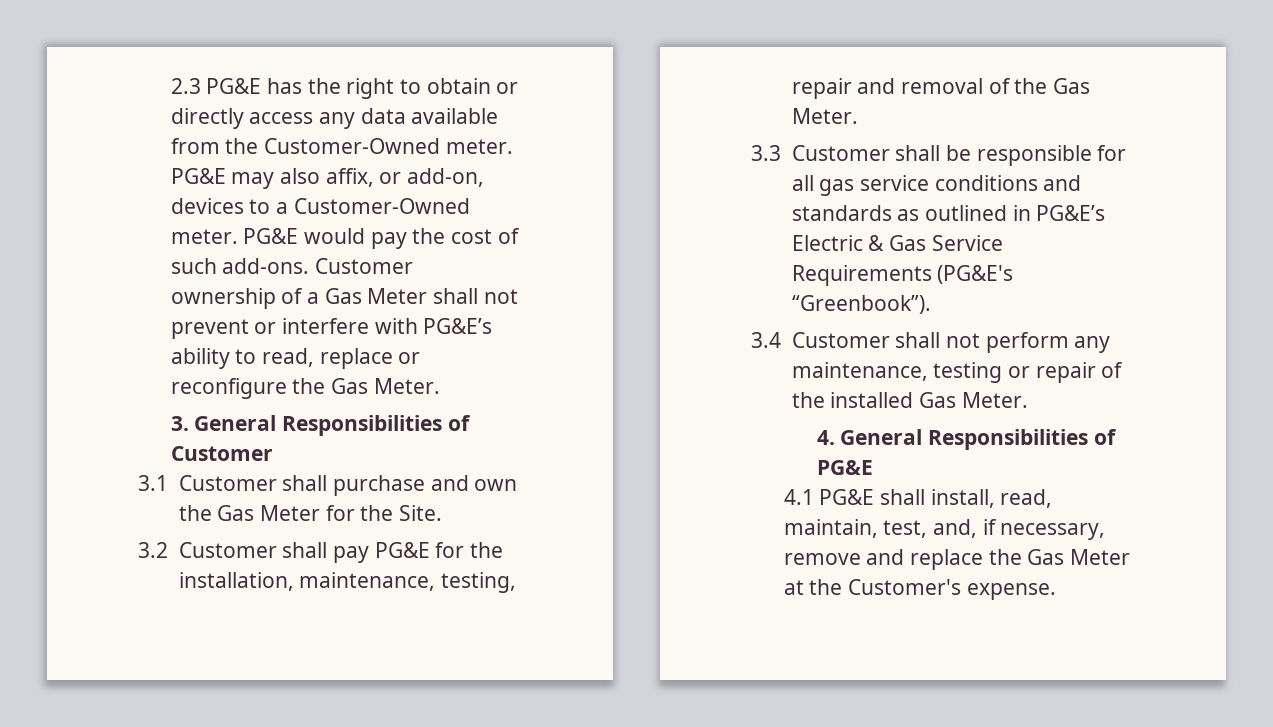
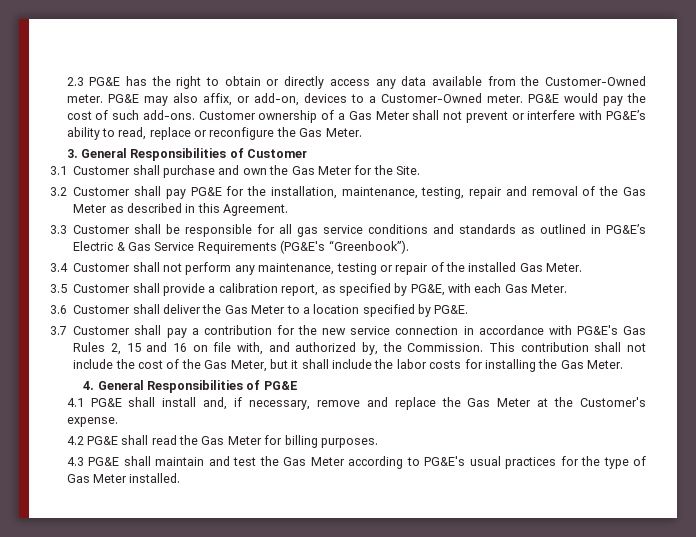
[791,108,858,124] Meter. -> [73,203,289,216] Meter as described in this Agreement.
(1028, 400) none -> [50,283,568,296] [50,304,469,317] [50,325,646,338] [73,342,646,355] [73,359,623,372] // 3.5 Customer shall provide a calibration report, as specified by PG&E, with each Gas Meter. // 3.6 Customer shall deliver the Gas Meter to a location specified by PG&E. // 3.7 Customer shall pay a contribution for the new service connection in accordance with PG&E's Gas Rules 2, 15 and 16 on file with, and authorized by, the Commission. This contribution shall not include the cost of the Gas Meter, but it shall include the labor costs for installing the Gas Meter.
[930,489,1053,508] [783,519,928,538] install, read, maintain, test, -> [162,397,197,407] install
(1056, 591) none -> [66,435,378,448] [66,456,646,469] [66,473,181,483] // 4.2 PG&E shall read the Gas Meter for billing purposes. // 4.3 PG&E shall maintain and test the Gas Meter according to PG&E's usual practices for the type of Gas Meter installed.

